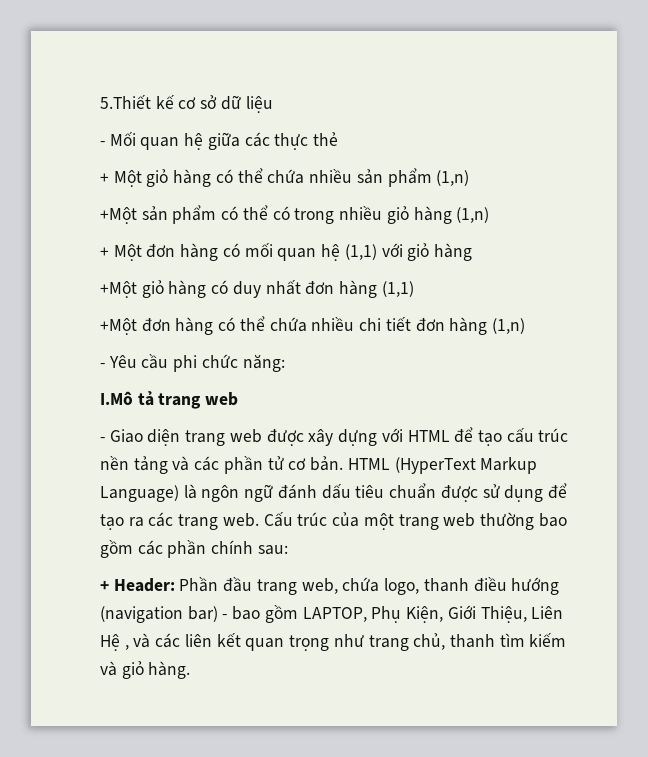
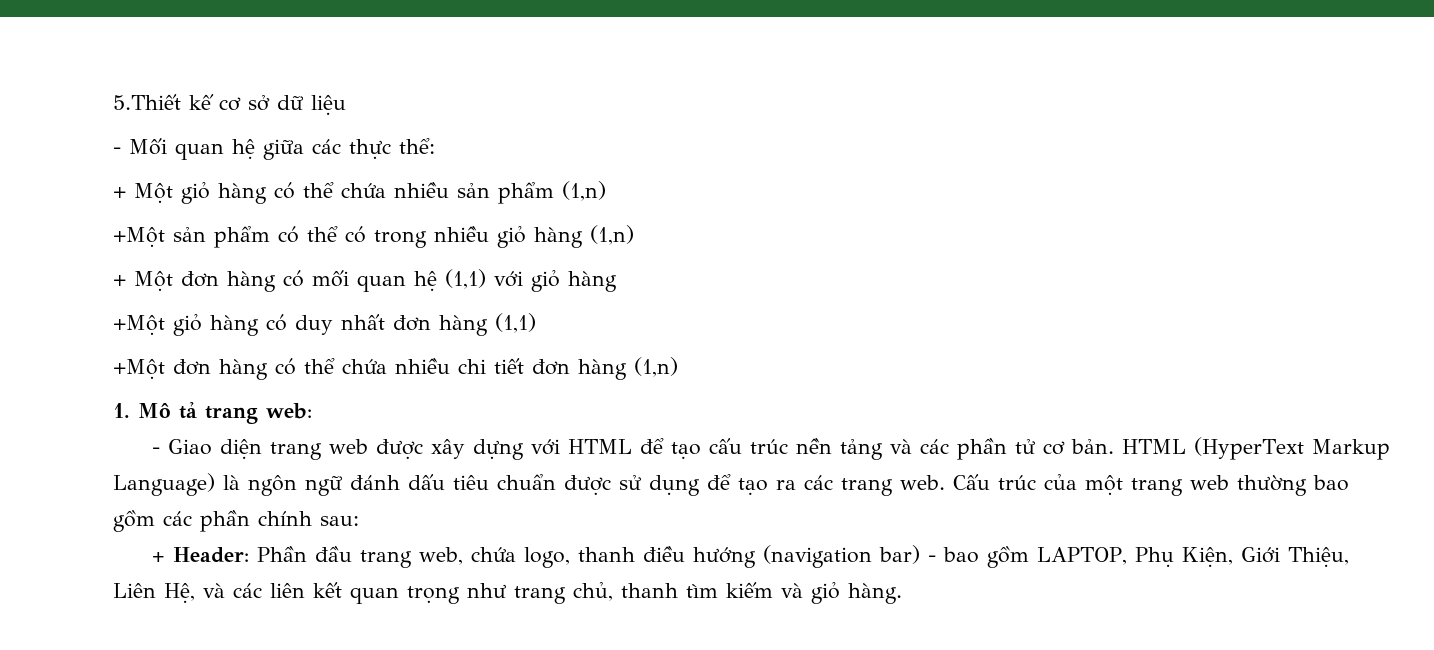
[313,132,339,146] thẻ -> [399,138,435,154] thể:
[100,354,285,372] [100,391,133,405] - Yêu cầu phi chức năng: // I.Mô -> [113,403,171,418] 1. Mô
[205,392,239,406] web -> [266,403,312,419] web:
[100,634,129,651] Hệ , -> [164,583,195,603] Hệ,

